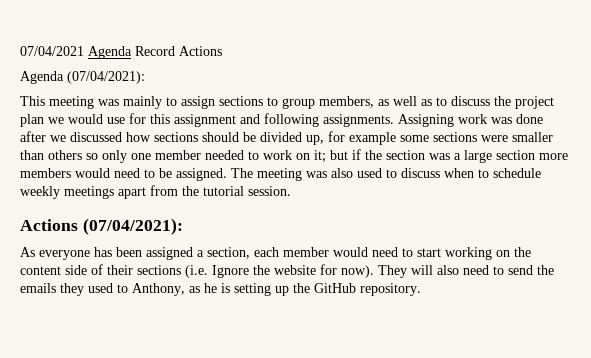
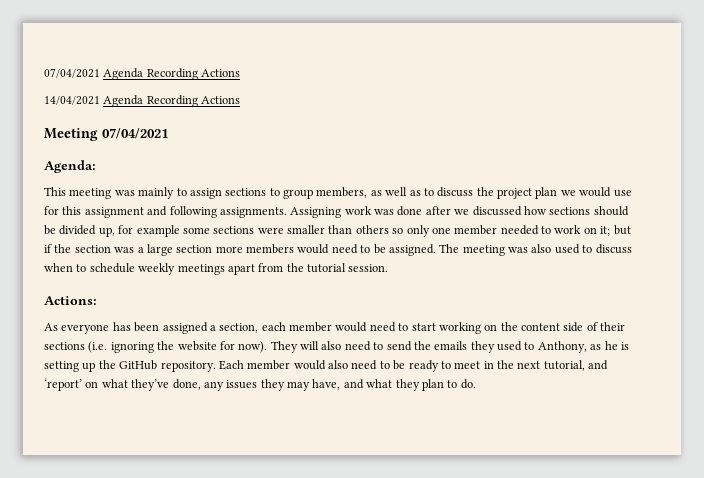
[135,46,222,56] [20,71,145,84] Record Actions // Agenda (07/04/2021): -> [146,68,241,80] [44,95,241,107] [44,128,168,141] [44,160,96,173] Recording Actions // 14/04/2021 Agenda Recording Actions // Meeting 07/04/2021 // Agenda:
[20,218,183,235] Actions (07/04/2021): -> [44,296,97,305] Actions:
[212,265,249,278] Ignore -> [110,342,154,353] ignoring
(421, 289) none -> [218,360,609,372] [44,378,476,391] Each member would also need to be ready to meet in the next tutorial, and ‘report’ on what they’ve done, any issues they may have, and what they plan to do.

